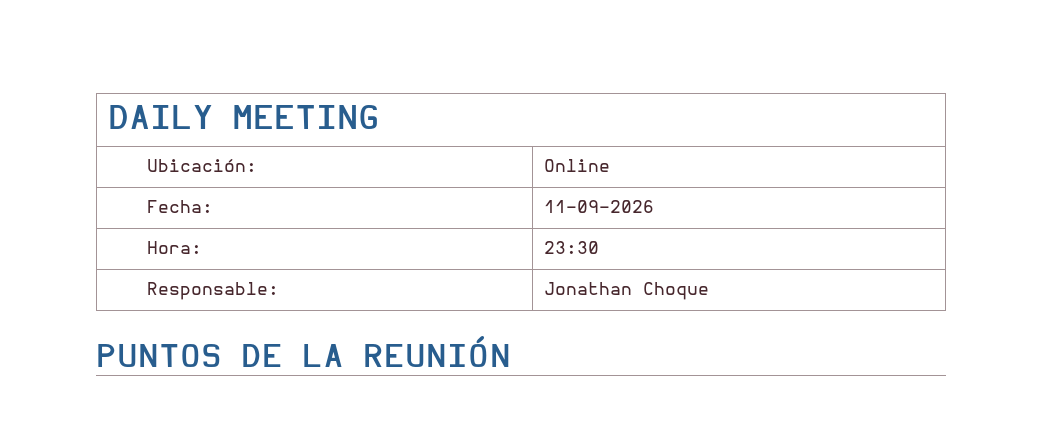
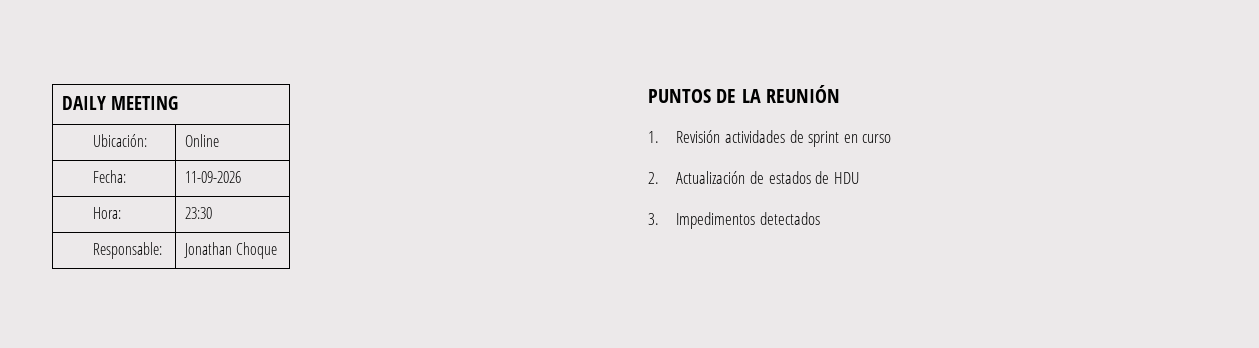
(511, 351) none -> [648,130,892,147] [648,171,859,184] [648,212,820,229] // 1. Revisión actividades de sprint en curso // 2. Actualización de estados de HDU // 3. Impedimentos detectados

